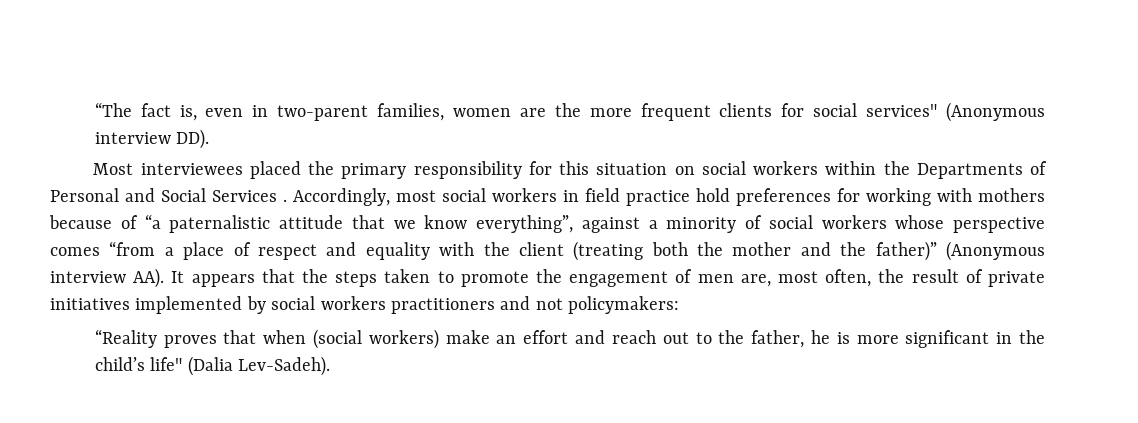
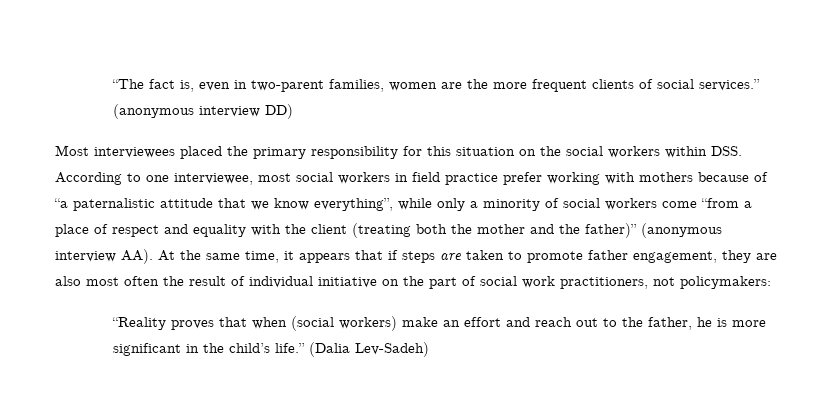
[781,102,1045,122] [94,129,210,149] for social services" (Anonymous interview DD). -> [638,79,760,91] [112,104,293,119] of social services.” (anonymous interview DD)
(695, 170) none -> [540,146,561,156] the
[883,161,1047,179] [50,188,390,206] the Departments of Personal and Social Services . Accordingly, -> [711,146,742,156] [55,172,253,185] DSS. According to one interviewee,
[696,188,860,206] hold preferences for -> [503,172,542,185] prefer
[581,217,640,233] against -> [398,198,465,211] while only
[895,215,1045,233] [50,247,100,256] whose perspective comes -> [662,201,697,208] come
[946,241,1046,261] (Anonymous -> [641,223,722,238] (anonymous
[171,269,1046,287] [50,296,531,314] It appears that the steps taken to promote the engagement of men are, most often, the result of private initiatives implemented by social workers practitioners and -> [158,250,777,263] [55,276,648,289] At the same time, it appears that if steps are taken to promote father engagement, they are also most often the result of individual initiative on the part of social work practitioners,
[150,356,330,376] life" (Dalia Lev-Sadeh). -> [274,342,429,357] life.” (Dalia Lev-Sadeh)

